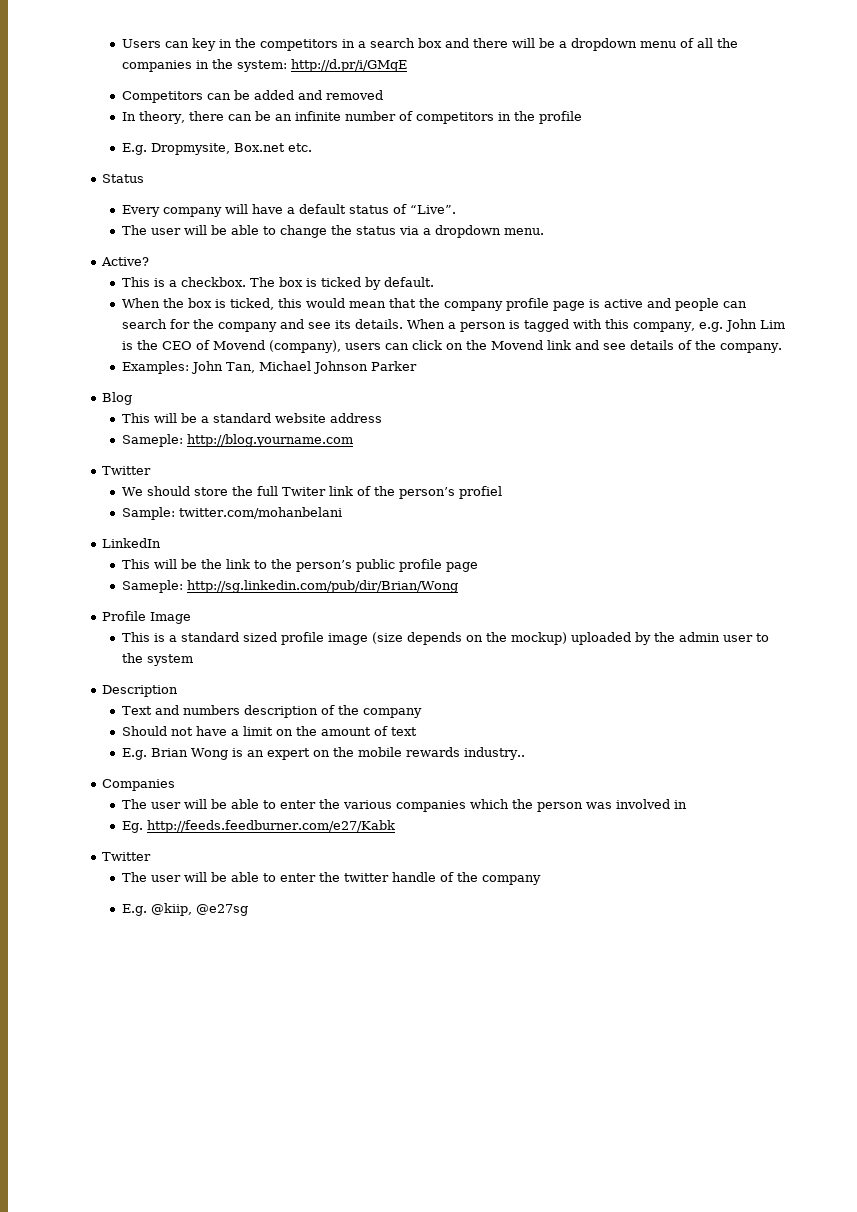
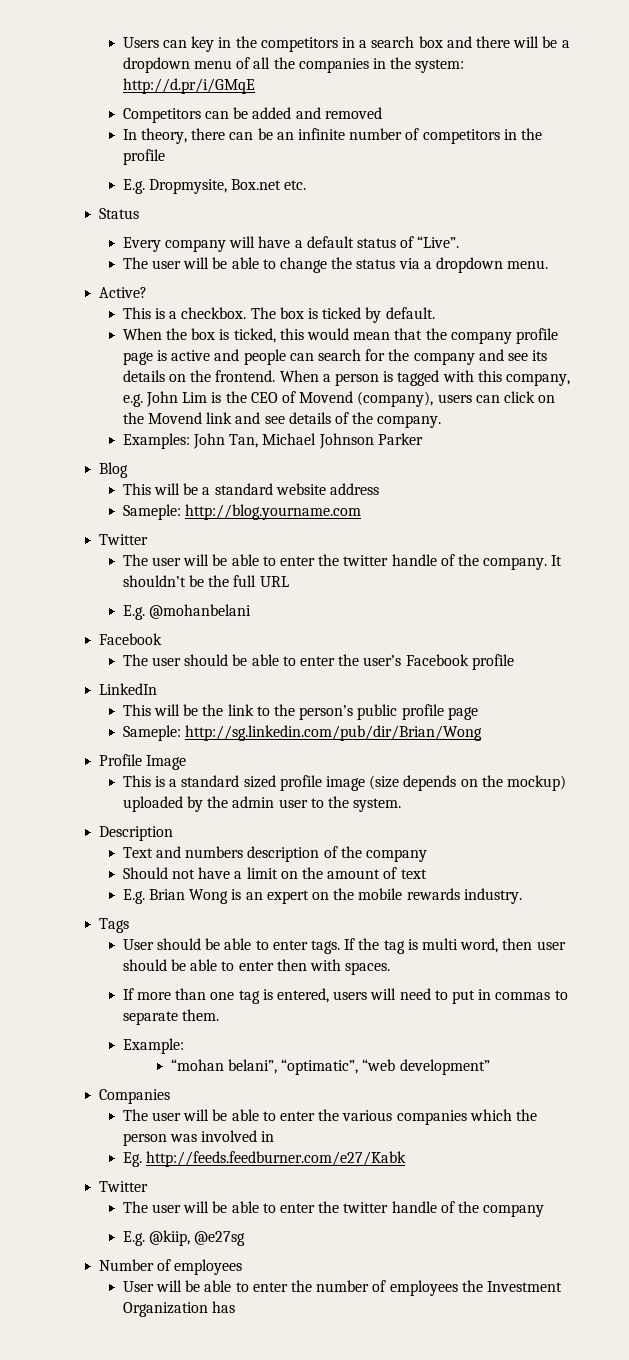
[355,319,404,329] details. -> [122,370,276,382] details on the frontend.
[122,486,503,499] [122,507,343,520] We should store the full Twiter link of the person’s profiel // Sample: twitter.com/mohanbelani -> [122,554,563,570] [122,575,289,587] [122,604,252,620] [98,633,162,645] [122,654,514,670] The user will be able to enter the twitter handle of the company. It shouldn’t be the full URL // E.g. @mohanbelani // Facebook // The user should be able to enter the user’s Facebook profile
[147,654,194,666] system -> [353,798,402,812] system.
[464,747,526,760] industry.. -> [463,888,522,904] [98,918,129,933] [122,938,566,954] [122,959,391,975] [122,988,568,1004] [122,1009,220,1025] [122,1038,184,1054] [170,1059,490,1075] industry. // Tags // User should be able to enter tags. If the tag is multi word, then user should be able to enter then with spaces. // If more than one tag is entered, users will need to put in commas to separate them. // Example: // “mohan belani”, “optimatic”, “web development”
(249, 910) none -> [98,1259,243,1275] [122,1280,562,1296] [122,1301,236,1317] // Number of employees // User will be able to enter the number of employees the Investment Organization has

